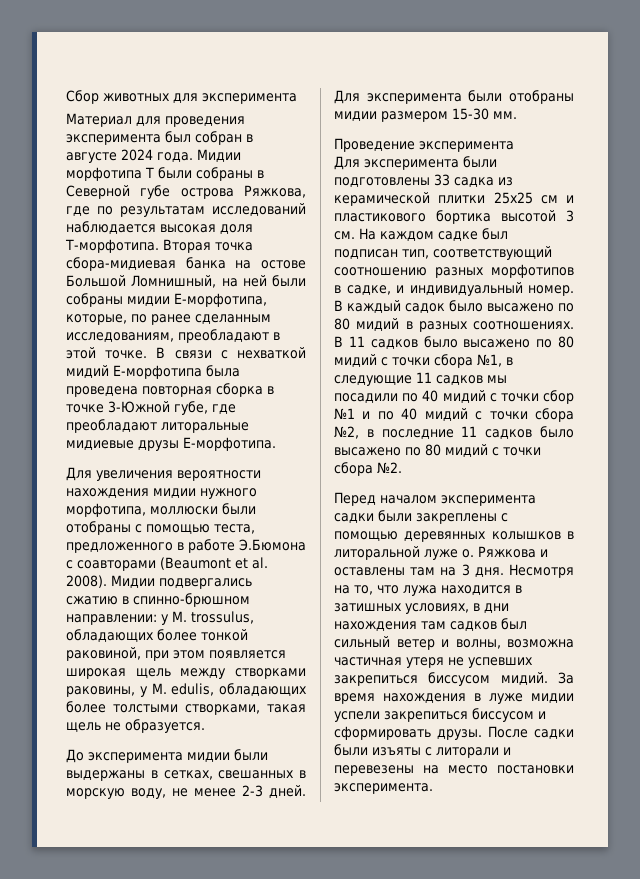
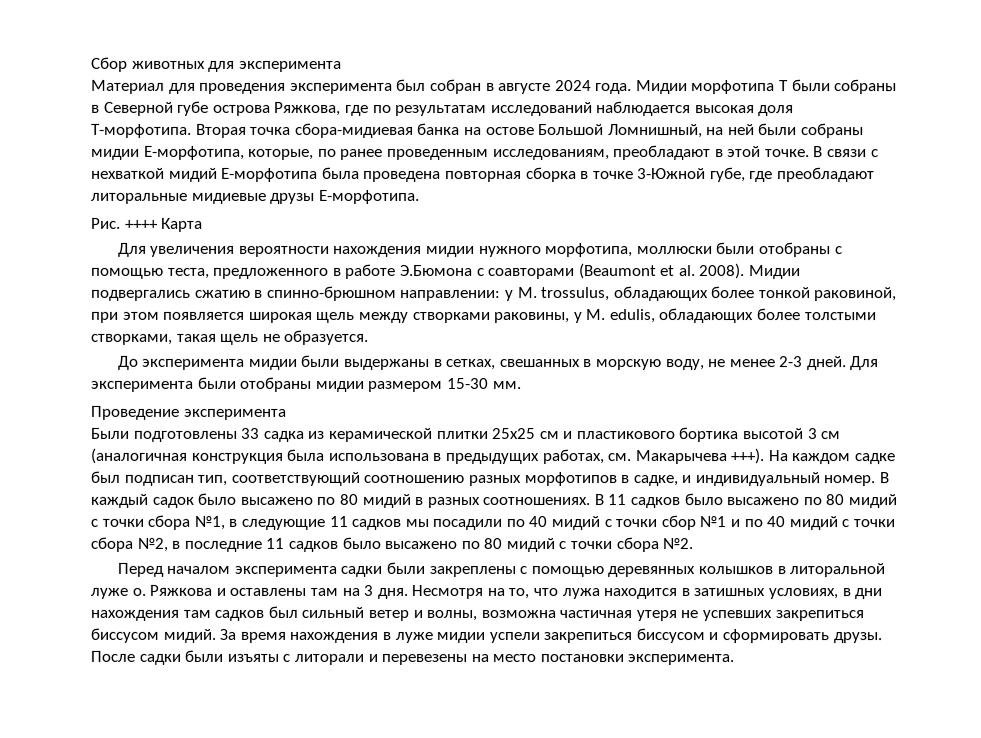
[195,314,271,324] сделанным -> [386,148,489,160] проведенным
(276, 444) none -> [91,217,204,232] // Рис. ++++ Карта
[334,156,497,170] Для эксперимента были -> [90,427,129,439] Были
[334,231,355,240] см. -> [820,431,841,440] [90,447,765,465] см (аналогичная конструкция была использована в предыдущих работах, см. Макарычева +++).

